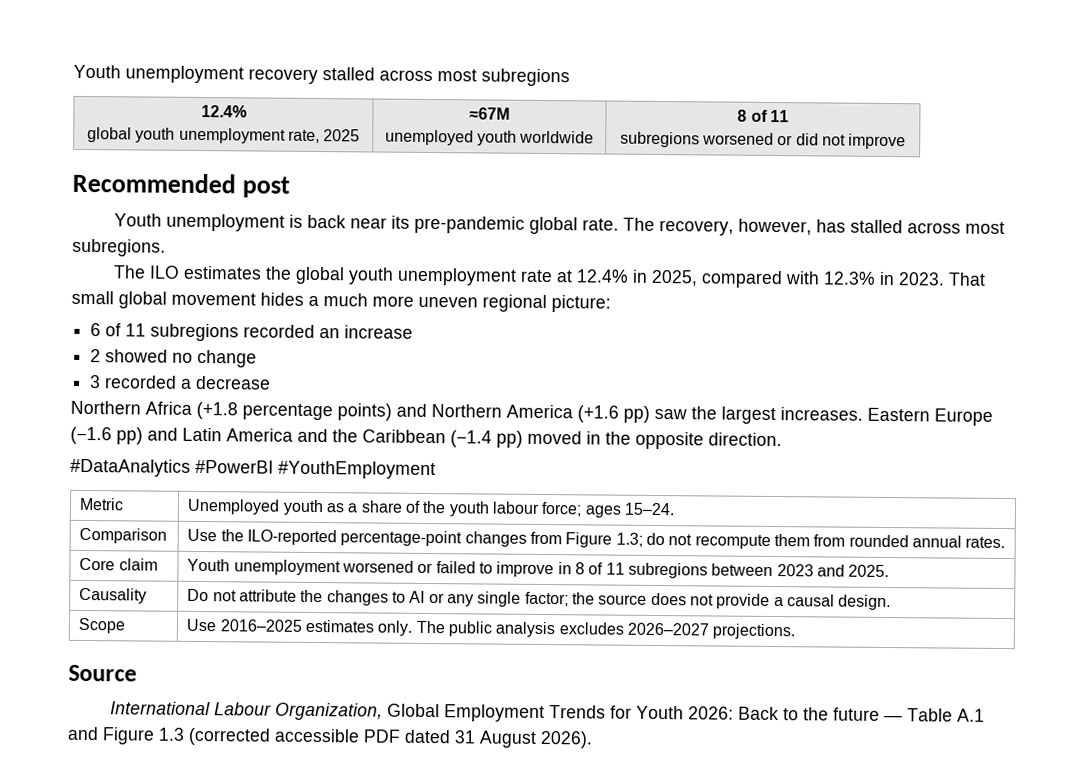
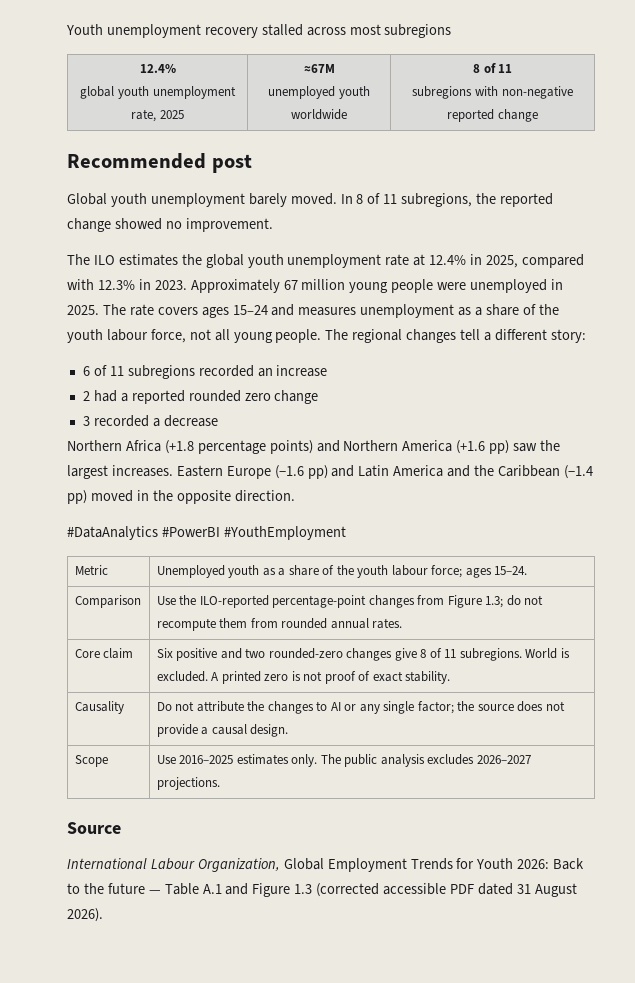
[702,132,907,150] [72,172,291,198] [113,213,1005,236] [72,238,166,257] worsened or did not improve // Recommended post // Youth unemployment is back near its pre-pandemic global rate. The recovery, however, has stalled across most subregions. -> [475,86,573,99] [447,109,538,122] [67,153,252,173] [67,193,554,207] [67,218,273,232] with non-negative reported change // Recommended post // Global youth unemployment barely moved. In 8 of 11 subregions, the reported change showed no improvement.
[947,272,986,286] [71,290,611,313] That small global movement hides a much more uneven regional picture: -> [190,279,564,293] [67,304,559,318] [67,329,586,343] Approximately 67 million young people were unemployed in 2025. The rate covers ages 15–24 and measures unemployment as a share of the youth labour force, not all young people. The regional changes tell a different story:
[105,349,194,363] showed no -> [93,390,271,404] had a reported rounded zero
[187,558,890,579] Youth unemployment worsened or failed to improve in 8 of 11 subregions between 2023 and 2025. -> [156,648,570,661] [156,671,451,684] Six positive and two rounded-zero changes give 8 of 11 subregions. World is excluded. A printed zero is not proof of exact stability.

